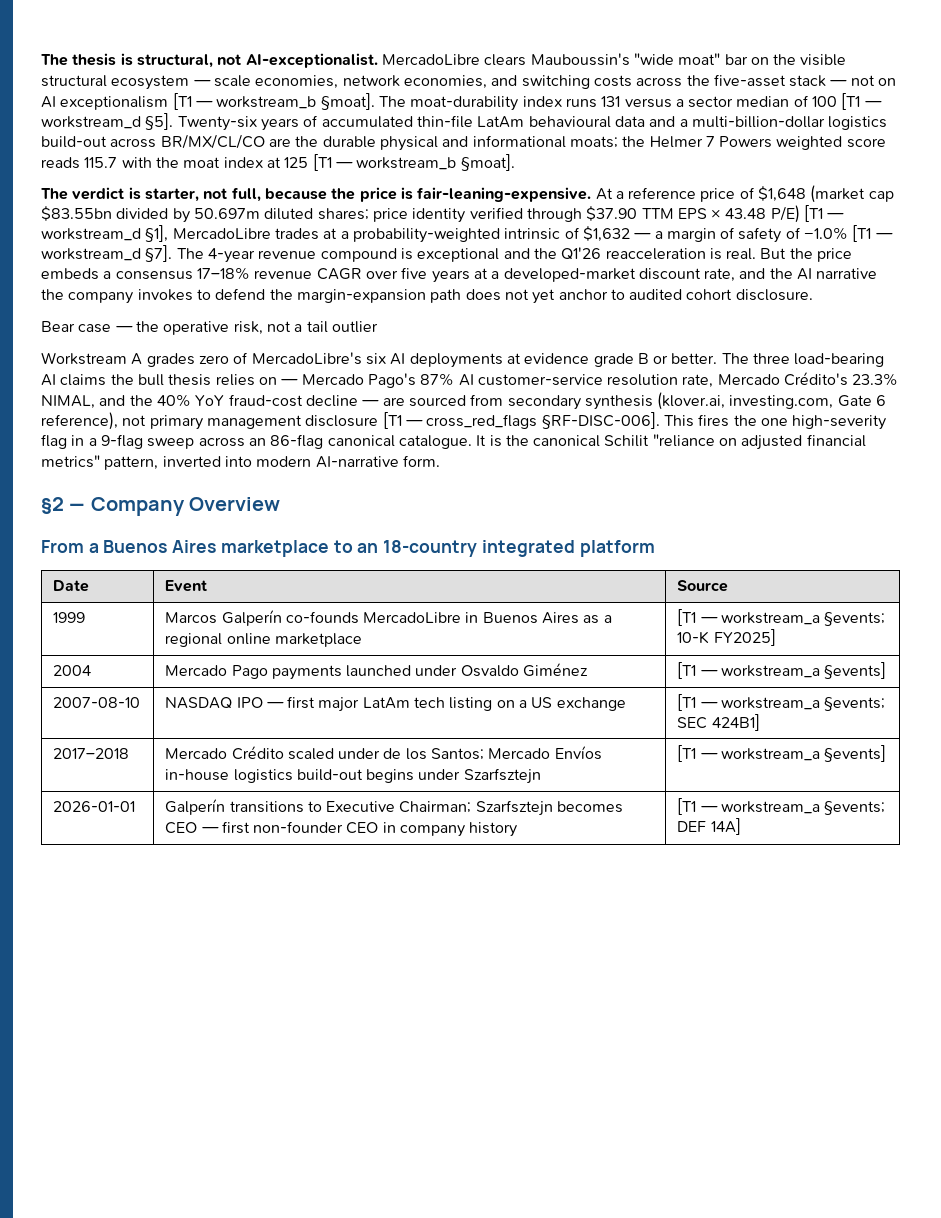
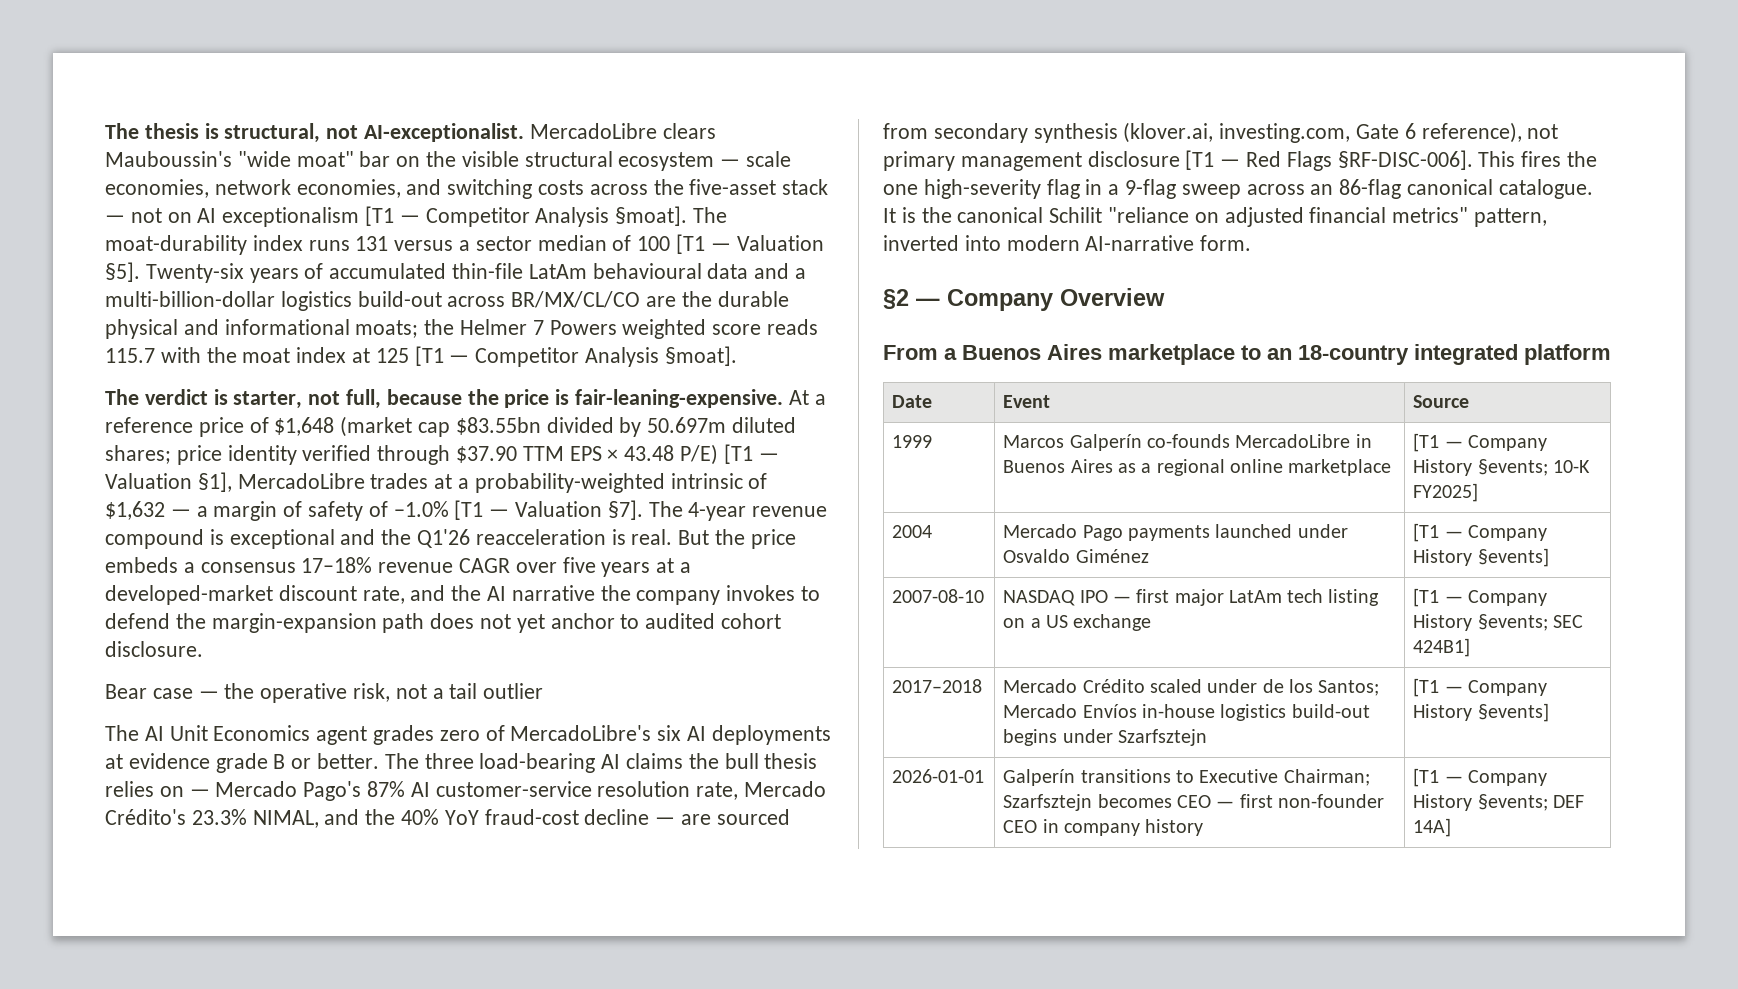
[216,96,317,109] workstream_b -> [425,207,610,227] Competitor Analysis
[41,116,141,129] workstream_d -> [736,235,824,251] Valuation
[356,157,457,170] workstream_b -> [475,347,660,367] Competitor Analysis
[41,228,141,241] workstream_d -> [105,473,192,489] Valuation
[41,248,141,261] workstream_d -> [515,501,603,517] Valuation
[41,352,143,365] Workstream A -> [105,725,368,745] The AI Unit Economics agent
[426,414,538,429] cross_red_flags -> [1246,151,1332,171] Red Flags
[720,612,820,625] workstream_a -> [1467,435,1547,451] [1413,459,1473,476] Company History
[720,665,820,678] workstream_a -> [1467,525,1547,541] [1413,549,1473,566] Company History
[720,697,820,710] workstream_a -> [1467,590,1547,606] [1413,614,1473,631] Company History
[720,748,820,761] workstream_a -> [1467,680,1547,696] [1413,704,1473,721] Company History
[720,801,820,814] workstream_a -> [1467,770,1547,786] [1413,794,1473,811] Company History

